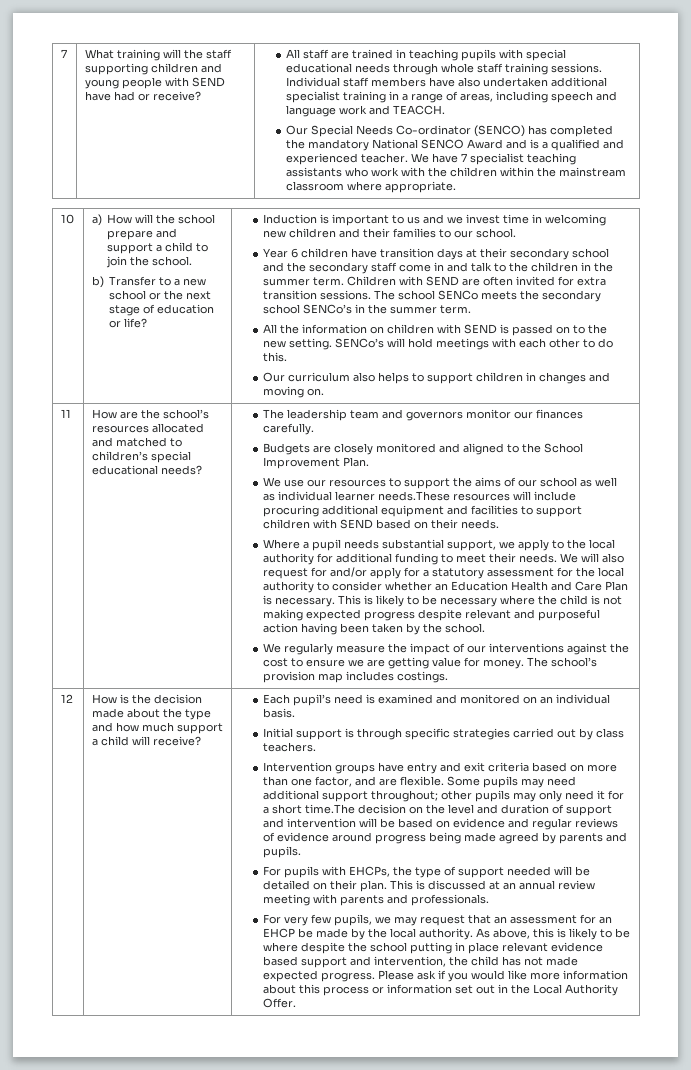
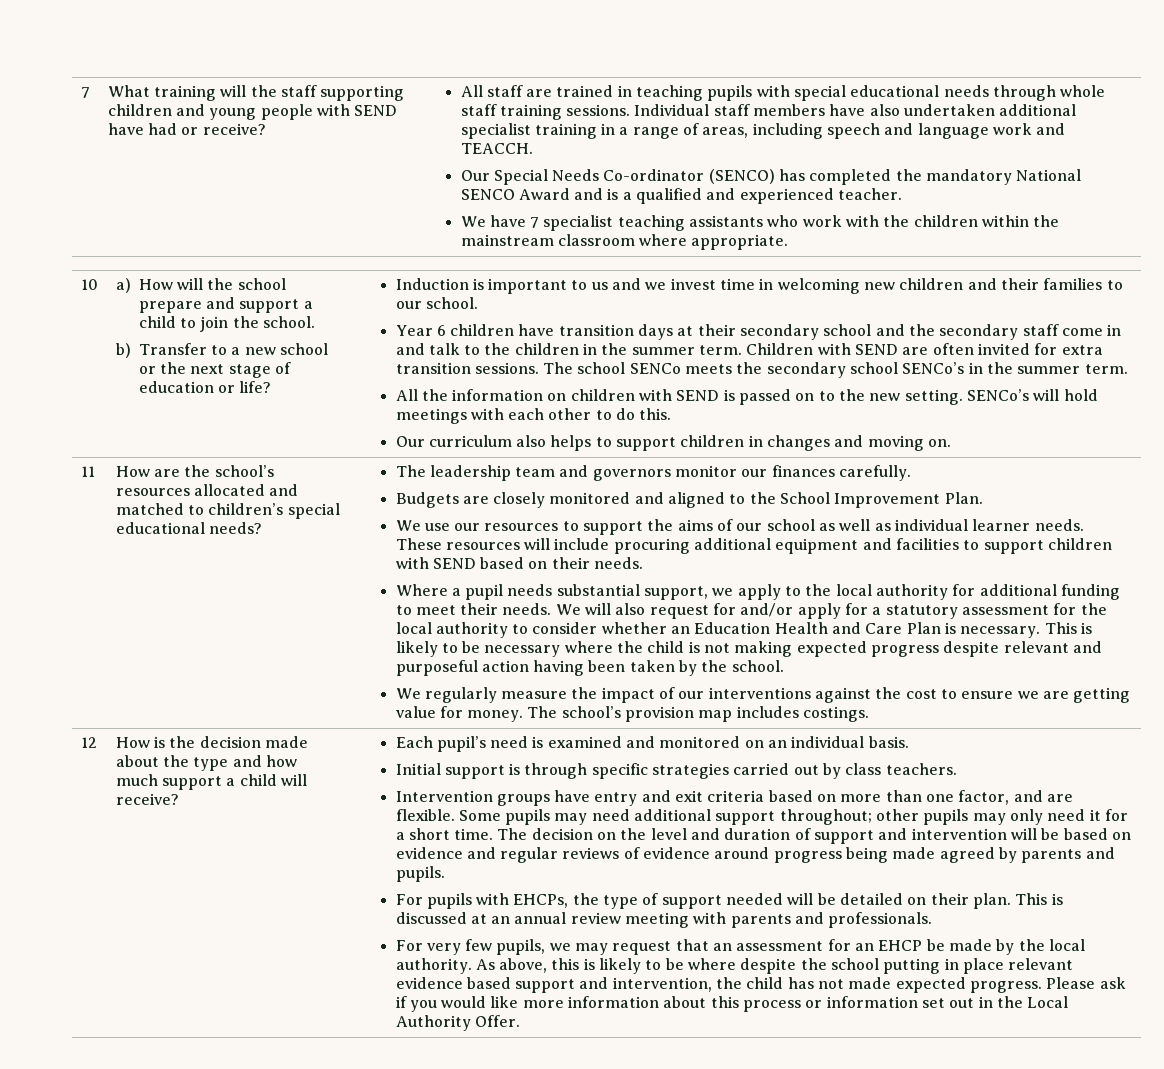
(408, 158) none -> (903, 194) //
[377,491,450,501] needs.These -> [1034,519,1084,531] [395,538,442,550] needs. These
[304,804,355,814] time.The -> [454,828,528,840] time. The

